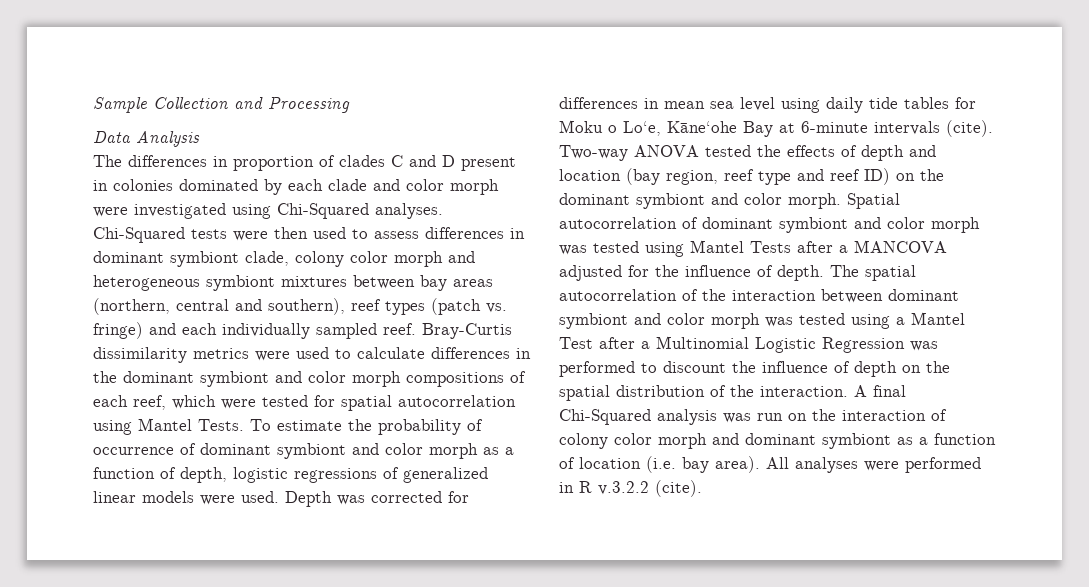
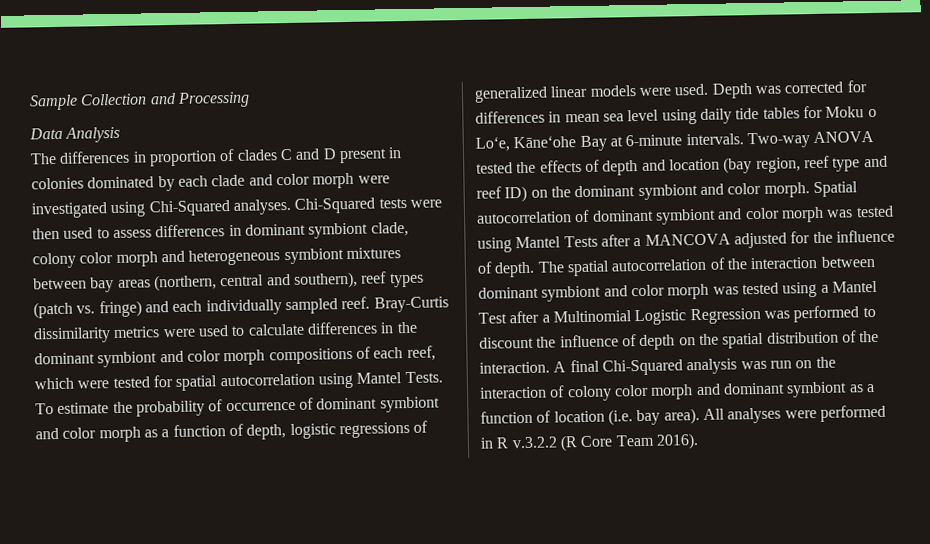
[874,120,993,137] intervals (cite). -> [685,133,744,146] intervals.
[655,480,702,497] (cite). -> [559,433,699,452] (R Core Team 2016).

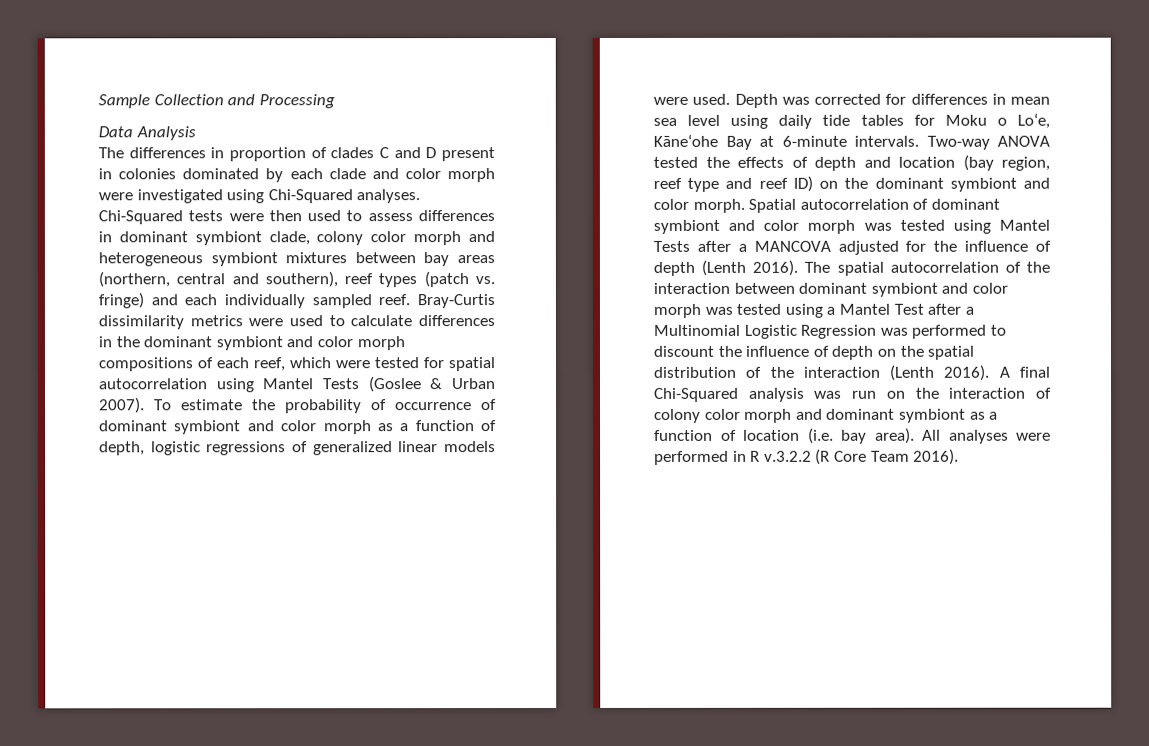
[404,371,443,384] Tests. -> [323,376,497,393] [99,397,145,414] Tests (Goslee & Urban 2007).
[494,261,536,278] depth. -> [653,259,799,276] depth (Lenth 2016).
[479,361,550,374] interaction. -> [802,364,991,381] interaction (Lenth 2016).

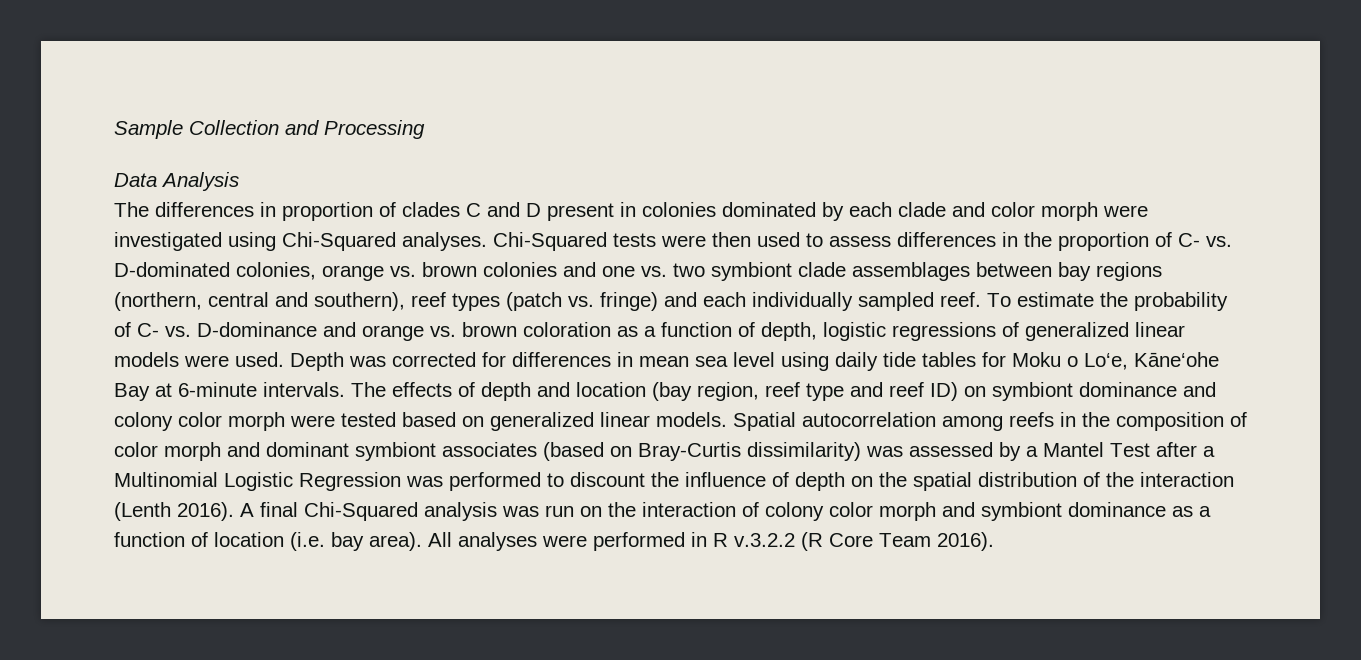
[118,231,495,246] [98,252,348,267] dominant symbiont clade, colony color morph and heterogeneous symbiont mixtures -> [1024,232,1232,251] [114,262,970,281] the proportion of C- vs. D-dominated colonies, orange vs. brown colonies and one vs. two symbiont clade assemblages
[457,255,496,264] areas -> [1096,262,1162,281] regions
[417,294,495,309] [98,315,495,330] [98,336,405,351] [98,357,495,372] [99,376,497,393] [99,397,145,414] Bray-Curtis dissimilarity metrics were used to calculate differences in the dominant symbiont and color morph compositions of each reef, which were tested for spatial autocorrelation using Mantel Tests (Goslee & Urban 2007). -> (981, 299) none
[395,399,497,411] [99,420,372,435] occurrence of dominant symbiont and color morph -> [137,322,611,341] C- vs. D-dominance and orange vs. brown coloration
[926,135,1050,150] [653,156,730,168] Two-way ANOVA tested the -> [351,382,386,397] The
[844,177,1050,192] [653,198,1000,213] [653,219,1050,234] [653,240,1051,255] [653,259,1050,276] [653,282,1008,297] [653,303,823,318] the dominant symbiont and color morph. Spatial autocorrelation of dominant symbiont and color morph was tested using Mantel Tests after a MANCOVA adjusted for the influence of depth (Lenth 2016). The spatial autocorrelation of the interaction between dominant symbiont and color morph was tested using -> [992,382,1216,401] [114,412,1247,431] [114,442,1021,461] symbiont dominance and colony color morph were tested based on generalized linear models. Spatial autocorrelation among reefs in the composition of color morph and dominant symbiont associates (based on Bray-Curtis dissimilarity) was assessed by
[826,408,966,423] dominant symbiont -> [981,502,1166,521] symbiont dominance

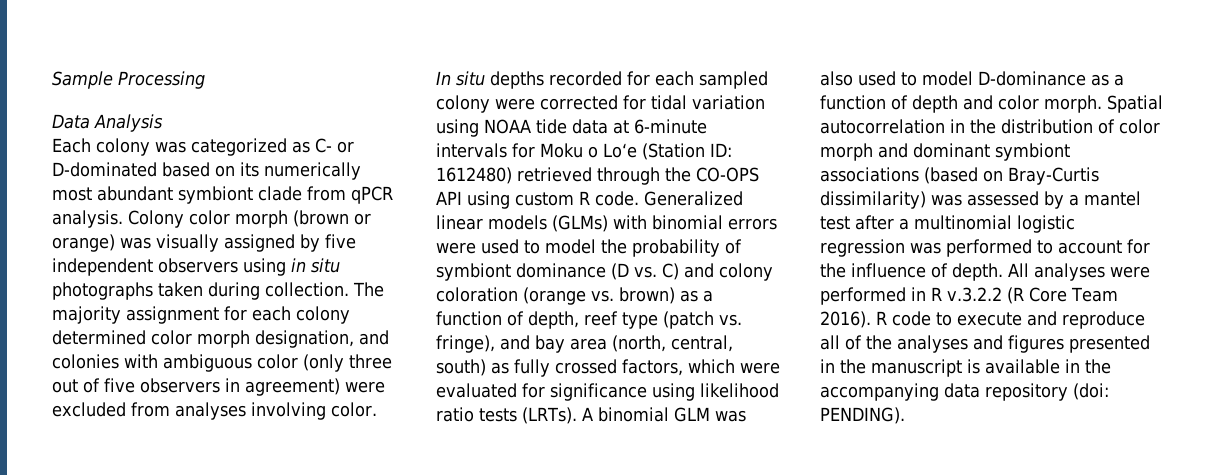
[189,120,319,135] Collection and -> (113, 80) none
[114,202,1148,221] [114,232,1232,251] [114,262,1162,281] [114,292,1228,311] [114,322,611,341] The differences in proportion of clades C and D present in colonies dominated by each clade and color morph were investigated using Chi-Squared analyses. Chi-Squared tests were then used to assess differences in the proportion of C- vs. D-dominated colonies, orange vs. brown colonies and one vs. two symbiont clade assemblages between bay regions (northern, central and southern), reef types (patch vs. fringe) and each individually sampled reef. To estimate the probability of C- vs. D-dominance and orange vs. brown coloration -> [52,138,354,156] [52,162,361,180] [52,186,393,204] [52,210,371,228] [52,234,356,252] [52,258,340,276] [52,282,384,300] [52,306,350,324] [52,330,389,348] [52,354,392,372] [52,378,385,396] [52,402,377,420] [436,71,768,89] [436,95,765,113] [436,119,707,137] [436,143,732,160] [436,167,759,185] [436,191,743,209] [436,215,777,232] [436,239,742,257] [436,263,773,281] [436,287,675,305] Each colony was categorized as C- or D-dominated based on its numerically most abundant symbiont clade from qPCR analysis. Colony color morph (brown or orange) was visually assigned by five independent observers using in situ photographs taken during collection. The majority assignment for each colony determined color morph designation, and colonies with ambiguous color (only three out of five observers in agreement) were excluded from analyses involving color. In situ depths recorded for each sampled colony were corrected for tidal variation using NOAA tide data at 6-minute intervals for Moku o Lo‘e (Station ID: 1612480) retrieved through the CO-OPS API using custom R code. Generalized linear models (GLMs) with binomial errors were used to model the probability of symbiont dominance (D vs. C) and colony coloration (orange vs. brown)
[823,322,1185,341] [114,352,1219,371] [114,382,1216,401] [114,412,1224,431] logistic regressions of generalized linear models were used. Depth was corrected for differences in mean sea level using daily tide tables for Moku o Lo‘e, Kāne‘ohe Bay at 6-minute intervals. The effects of depth and location (bay region, reef type and reef ID) on symbiont dominance and colony color morph were tested based on generalized linear models. Spatial autocorrelation among reefs in the composition -> [584,311,742,329] [436,335,733,353] [436,359,780,377] [436,383,779,401] [436,407,746,424] [820,71,1124,86] [820,95,1163,113] [820,119,1093,134] reef type (patch vs. fringe), and bay area (north, central, south) as fully crossed factors, which were evaluated for significance using likelihood ratio tests (LRTs). A binomial GLM was also used to model D-dominance as a function of depth and color morph. Spatial autocorrelation in the distribution
[442,442,537,457] associates -> [820,167,919,182] associations
[1043,442,1215,457] [114,472,401,491] Mantel Test after a Multinomial Logistic Regression -> [1084,191,1141,206] [820,215,1075,233] [820,239,905,257] mantel test after a multinomial logistic regression
[570,472,645,487] discount -> [1058,239,1150,254] account for
[795,472,1234,491] [114,502,1211,521] [114,532,422,551] depth on the spatial distribution of the interaction (Lenth 2016). A final Chi-Squared analysis was run on the interaction of colony color morph and symbiont dominance as a function of location (i.e. bay area). -> [952,263,1003,281] depth.
(994, 541) none -> [876,311,1145,329] [820,335,1150,353] [820,359,1111,377] [820,383,1109,401] [820,407,905,424] R code to execute and reproduce all of the analyses and figures presented in the manuscript is available in the accompanying data repository (doi: PENDING).

